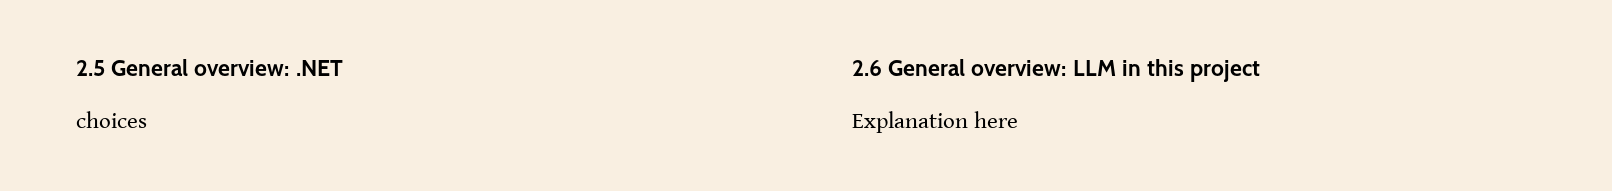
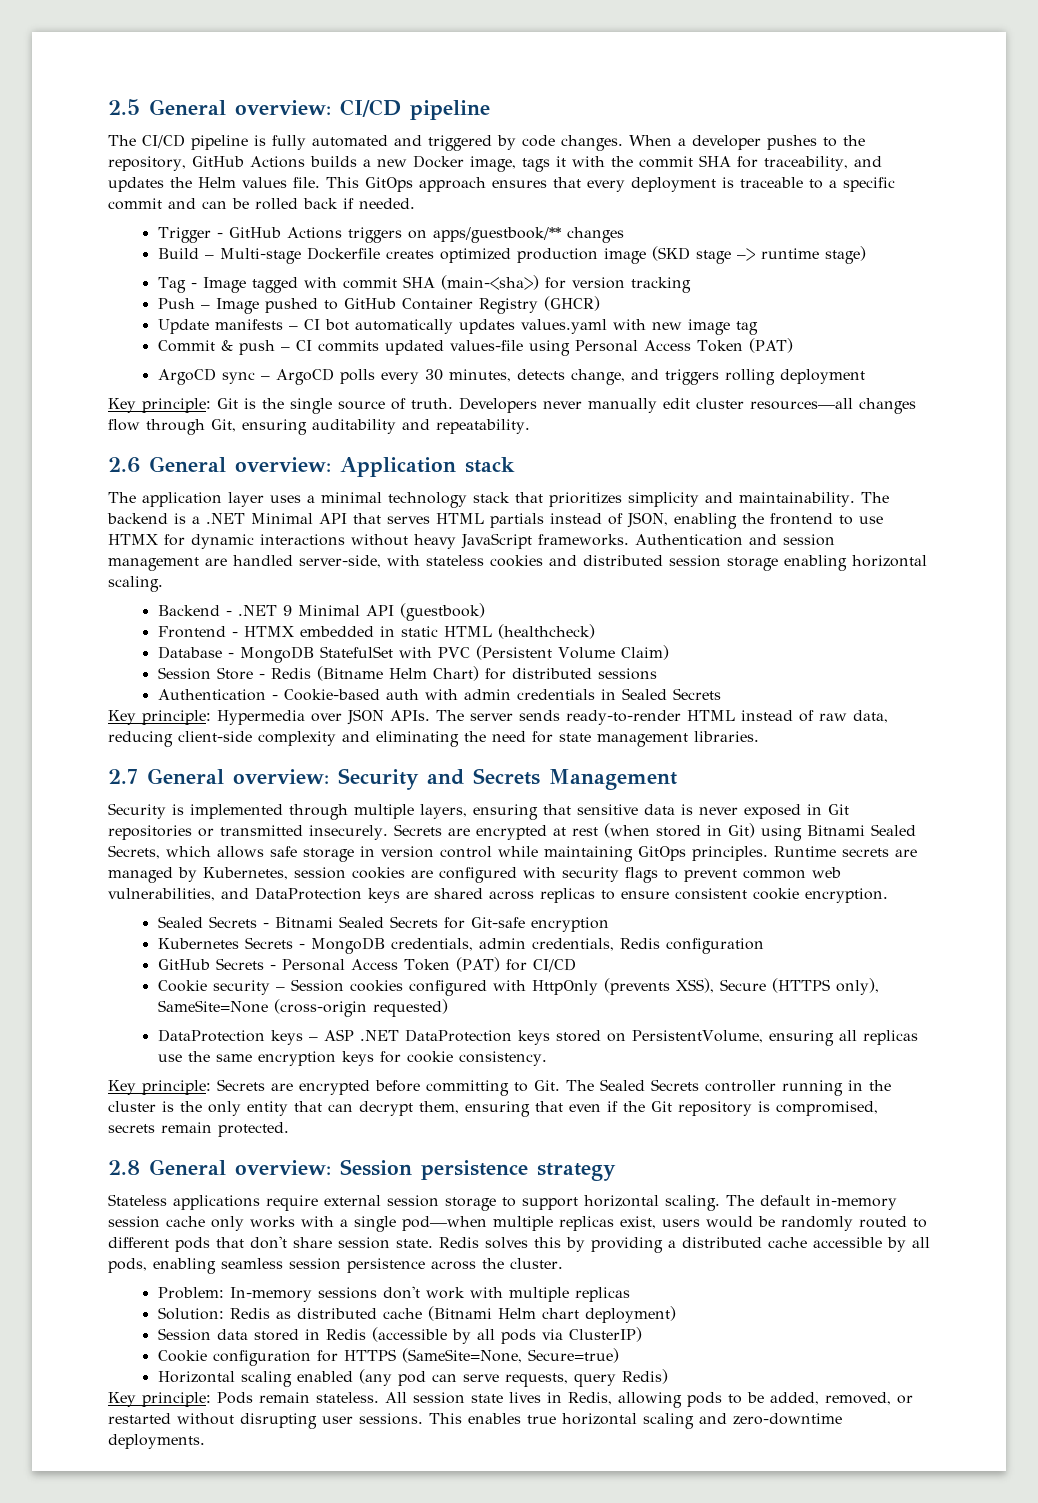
[295,60,343,76] [76,111,147,128] [852,59,1261,82] [852,111,1019,133] .NET // choices // 2.6 General overview: LLM in this project // Explanation here -> [340,99,490,120] [108,134,865,151] [108,155,882,172] [108,177,895,192] [108,198,415,210] [157,227,624,243] [157,246,866,264] [157,275,691,293] [157,296,600,314] [157,319,758,335] [157,338,794,356] [157,368,865,385] [108,397,916,414] [108,419,530,435] [108,456,515,477] [108,492,889,508] [107,512,883,529] [108,533,835,549] [108,555,927,571] [108,576,163,592] [157,603,485,621] [157,624,595,639] [157,645,669,663] [157,666,657,681] [157,688,721,701] [108,709,888,725] [108,731,759,747] [108,768,677,790] [108,803,849,820] [108,823,916,841] [108,845,917,862] [108,867,841,883] [108,887,888,903] [157,916,609,932] [157,937,764,954] [157,957,577,972] [157,978,879,996] [157,999,448,1017] [157,1029,918,1046] [157,1051,547,1066] [108,1079,891,1096] [108,1101,878,1117] [108,1122,289,1137] [108,1159,616,1181] [108,1194,897,1211] [108,1216,927,1232] [108,1236,930,1253] [108,1258,563,1274] [157,1286,630,1302] [157,1306,676,1323] [157,1327,642,1344] [157,1348,619,1366] [157,1369,668,1387] [108,1392,913,1408] [108,1413,842,1429] [108,1434,205,1449] CI/CD pipeline // The CI/CD pipeline is fully automated and triggered by code changes. When a developer pushes to the repository, GitHub Actions builds a new Docker image, tags it with the commit SHA for traceability, and updates the Helm values file. This GitOps approach ensures that every deployment is traceable to a specific commit and can be rolled back if needed. // Trigger - GitHub Actions triggers on apps/guestbook/** changes // Build – Multi-stage Dockerfile creates optimized production image (SKD stage –> runtime stage) // Tag - Image tagged with commit SHA (main-<sha>) for version tracking // Push – Image pushed to GitHub Container Registry (GHCR) // Update manifests – CI bot automatically updates values.yaml with new image tag // Commit & push – CI commits updated values-file using Personal Access Token (PAT) // ArgoCD sync – ArgoCD polls every 30 minutes, detects change, and triggers rolling deployment // Key principle: Git is the single source of truth. Developers never manually edit cluster resources—all changes flow through Git, ensuring auditability and repeatability. // 2.6 General overview: Application stack // The application layer uses a minimal technology stack that prioritizes simplicity and maintainability. The backend is a .NET Minimal API that serves HTML partials instead of JSON, enabling the frontend to use HTMX for dynamic interactions without heavy JavaScript frameworks. Authentication and session management are handled server-side, with stateless cookies and distributed session storage enabling horizontal scaling. // Backend - .NET 9 Minimal API (guestbook) // Frontend - HTMX embedded in static HTML (healthcheck) // Database - MongoDB StatefulSet with PVC (Persistent Volume Claim) // Session Store - Redis (Bitname Helm Chart) for distributed sessions // Authentication - Cookie-based auth with admin credentials in Sealed Secrets // Key principle: Hypermedia over JSON APIs. The server sends ready-to-render HTML instead of raw data, reducing client-side complexity and eliminating the need for state management libraries. // 2.7 General overview: Security and Secrets Management // Security is implemented through multiple layers, ensuring that sensitive data is never exposed in Git repositories or transmitted insecurely. Secrets are encrypted at rest (when stored in Git) using Bitnami Sealed Secrets, which allows safe storage in version control while maintaining GitOps principles. Runtime secrets are managed by Kubernetes, session cookies are configured with security flags to prevent common web vulnerabilities, and DataProtection keys are shared across replicas to ensure consistent cookie encryption. // Sealed Secrets - Bitnami Sealed Secrets for Git-safe encryption // Kubernetes Secrets - MongoDB credentials, admin credentials, Redis configuration // GitHub Secrets - Personal Access Token (PAT) for CI/CD // Cookie security – Session cookies configured with HttpOnly (prevents XSS), Secure (HTTPS only), SameSite=None (cross-origin requested) // DataProtection keys – ASP .NET DataProtection keys stored on PersistentVolume, ensuring all replicas use the same encryption keys for cookie consistency. // Key principle: Secrets are encrypted before committing to Git. The Sealed Secrets controller running in the cluster is the only entity that can decrypt them, ensuring that even if the Git repository is compromised, secrets remain protected. // 2.8 General overview: Session persistence strategy // Stateless applications require external session storage to support horizontal scaling. The default in-memory session cache only works with a single pod—when multiple replicas exist, users would be randomly routed to different pods that don't share session state. Redis solves this by providing a distributed cache accessible by all pods, enabling seamless session persistence across the cluster. // Problem: In-memory sessions don't work with multiple replicas // Solution: Redis as distributed cache (Bitnami Helm chart deployment) // Session data stored in Redis (accessible by all pods via ClusterIP) // Cookie configuration for HTTPS (SameSite=None, Secure=true) // Horizontal scaling enabled (any pod can serve requests, query Redis) // Key principle: Pods remain stateless. All session state lives in Redis, allowing pods to be added, removed, or restarted without disrupting user sessions. This enables true horizontal scaling and zero-downtime deployments.

